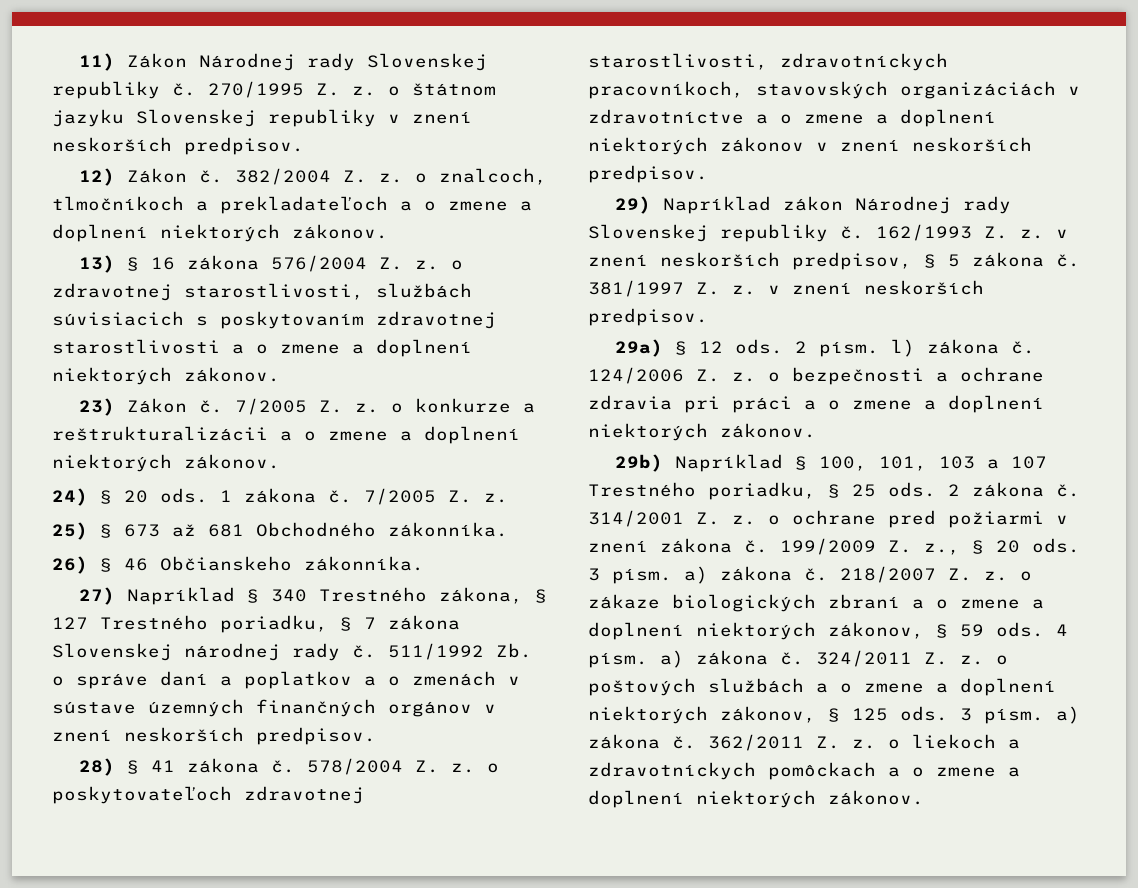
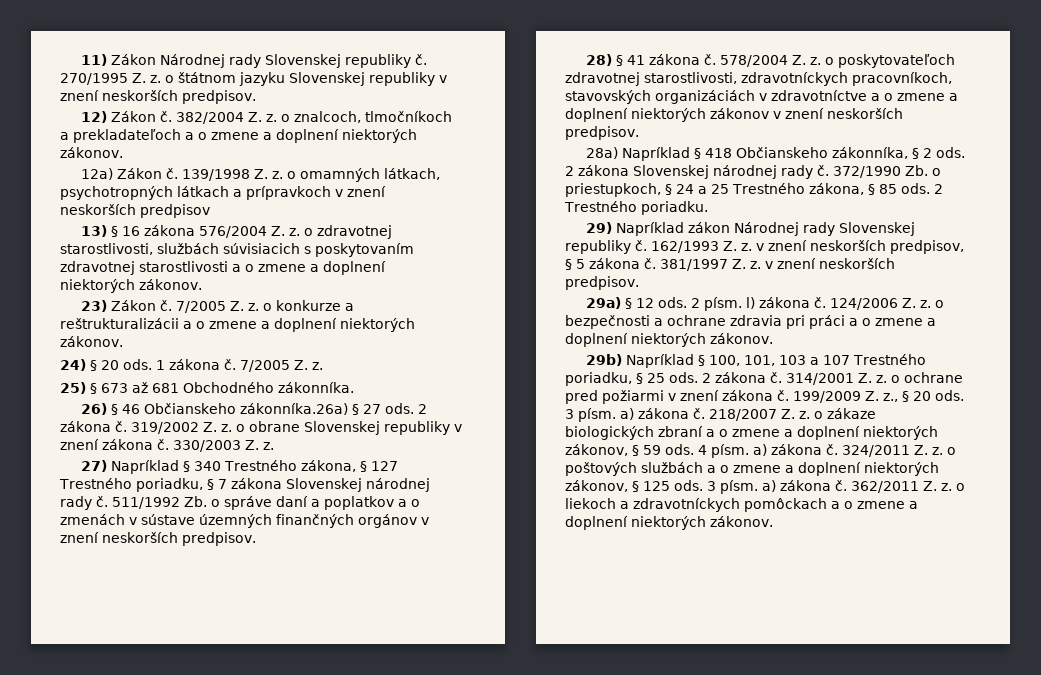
(388, 231) none -> [80,168,440,182] [60,186,386,200] [60,204,210,218] // 12a) Zákon č. 139/1998 Z. z. o omamných látkach, psychotropných látkach a prípravkoch v znení neskorších predpisov
[304,556,424,571] zákonníka. -> [239,403,427,415] [60,421,462,435] [60,439,274,452] zákonníka.26a) § 27 ods. 2 zákona č. 319/2002 Z. z. o obrane Slovenskej republiky v znení zákona č. 330/2003 Z. z.
(708, 174) none -> [585,147,965,161] [565,165,941,179] [565,183,943,197] [564,201,708,215] // 28a) Napríklad § 418 Občianskeho zákonníka, § 2 ods. 2 zákona Slovenskej národnej rady č. 372/1990 Zb. o priestupkoch, § 24 a 25 Trestného zákona, § 85 ods. 2 Trestného poriadku.

